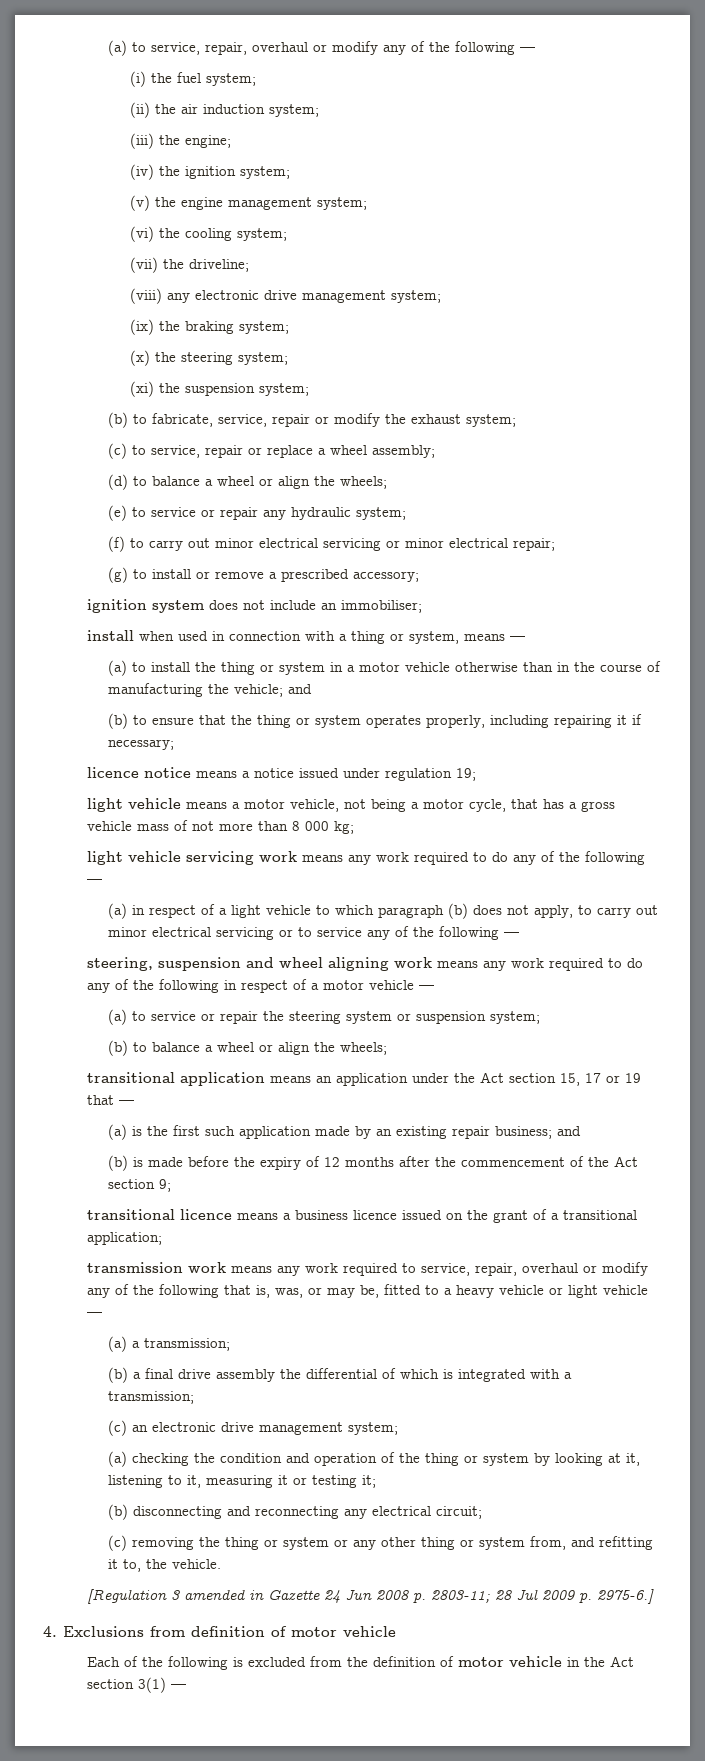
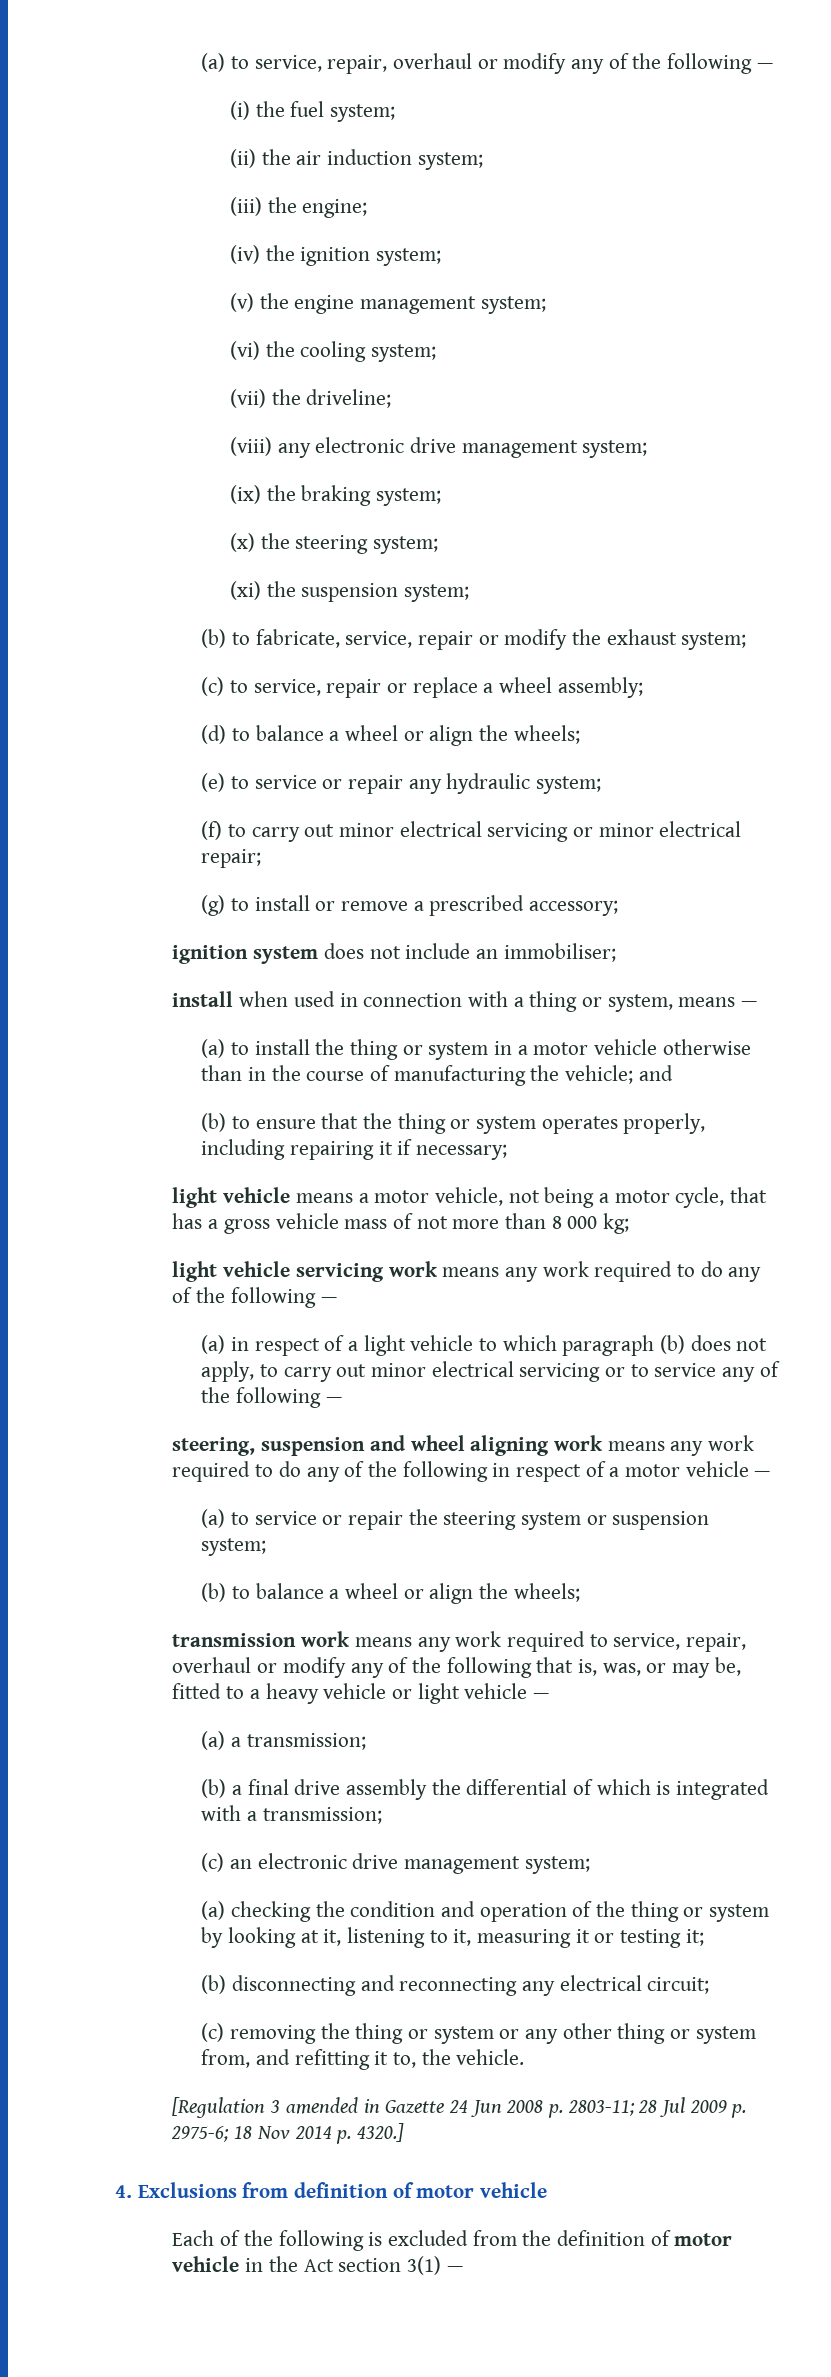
[86,767,476,781] // licence notice means a notice issued under regulation 19; -> (507, 1152) none
[86,1072,641,1086] [86,1095,134,1105] [108,1124,582,1140] [108,1155,639,1171] [108,1179,172,1192] [86,1209,637,1223] [86,1232,162,1245] // transitional application means an application under the Act section 15, 17 or 19 that — // (a) is the first such application made by an existing repair business; and // (b) is made before the expiry of 12 months after the commencement of the Act section 9; // transitional licence means a business licence issued on the grant of a transitional application; -> (580, 1592) none
[596,1589,654,1604] 2975-6.] -> [171,2123,404,2144] 2975-6; 18 Nov 2014 p. 4320.]

